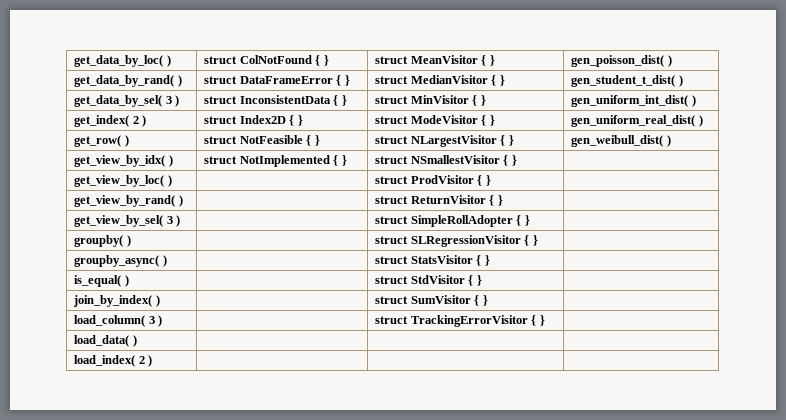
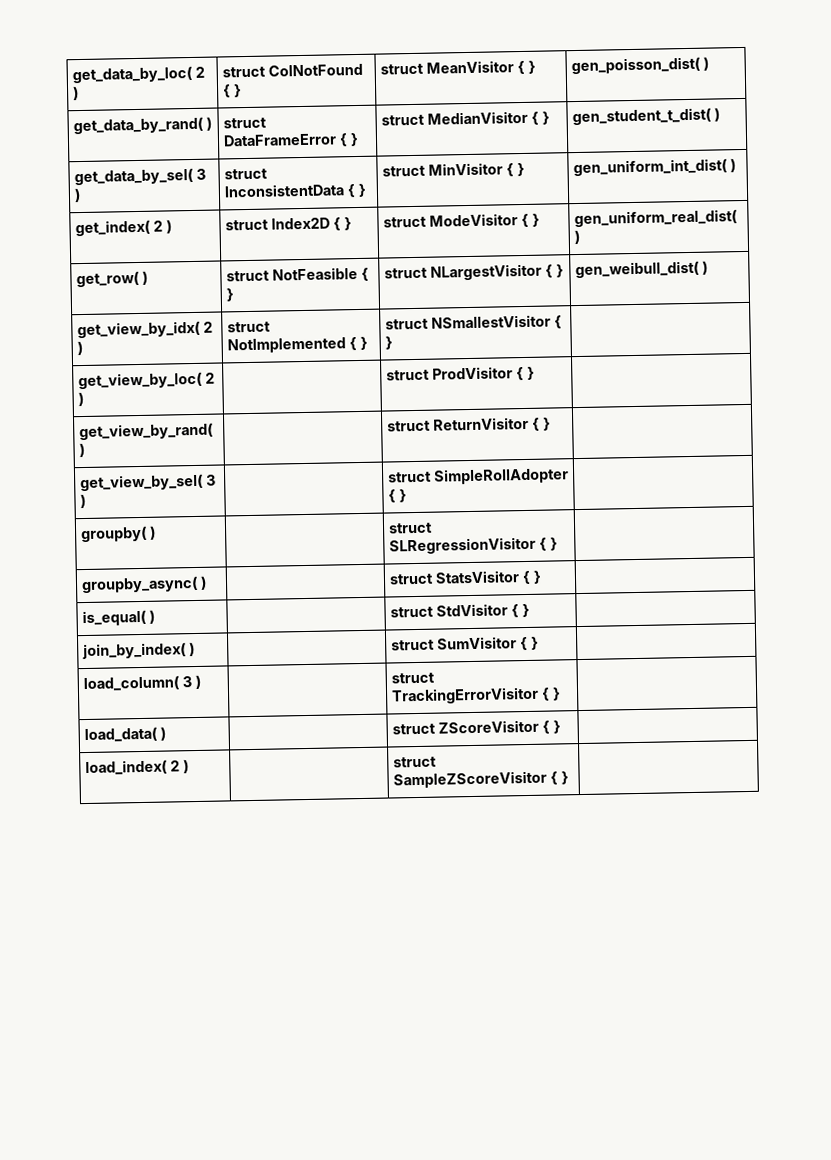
(164, 61) none -> [194,66,205,78] 2
(166, 161) none -> [202,321,213,333] 2
(165, 181) none -> [204,372,215,384] 2
(137, 341) none -> [391,719,561,735] struct ZScoreVisitor { }
(153, 361) none -> [392,756,437,768] [392,770,569,789] struct SampleZScoreVisitor { }

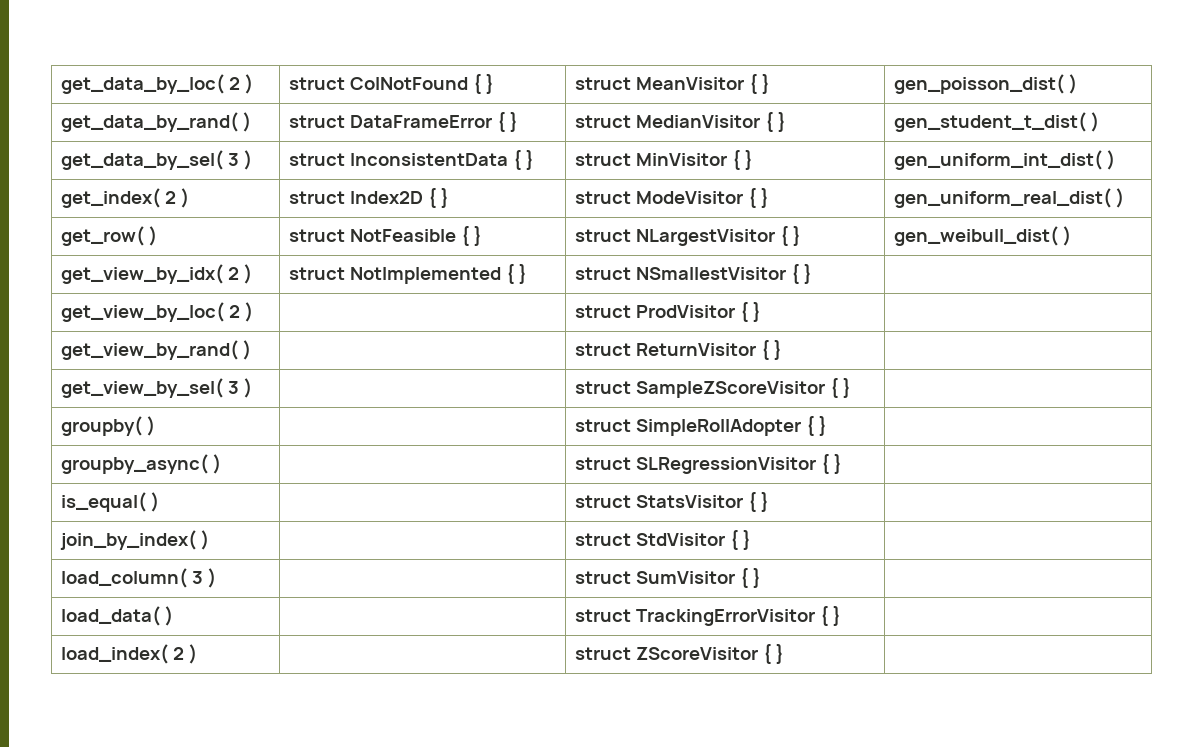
[433,467,569,485] SimpleRollAdopter -> [636,381,826,398] SampleZScoreVisitor
[388,536,536,555] SLRegressionVisitor -> [636,419,802,436] SimpleRollAdopter
[434,570,520,584] StatsVisitor -> [636,457,817,474] SLRegressionVisitor
[435,603,508,617] StdVisitor -> [636,495,744,508] StatsVisitor
[436,636,517,650] SumVisitor -> [636,533,726,546] StdVisitor
[390,686,539,705] TrackingErrorVisitor -> [636,571,736,584] SumVisitor
[437,719,539,734] ZScoreVisitor -> [636,609,816,626] TrackingErrorVisitor
[392,770,547,789] SampleZScoreVisitor -> [636,647,759,660] ZScoreVisitor

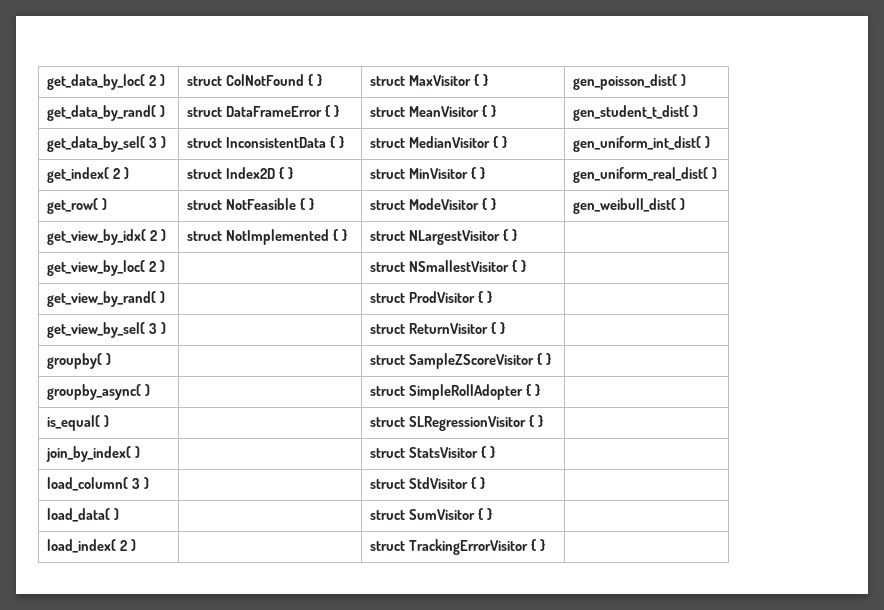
[636,77,745,90] MeanVisitor -> [409,75,472,86] MaxVisitor
[636,115,761,128] MedianVisitor -> [409,106,480,117] MeanVisitor
[636,153,728,166] MinVisitor -> [409,136,491,148] MedianVisitor
[636,191,744,204] ModeVisitor -> [409,168,469,179] MinVisitor
[636,229,776,246] NLargestVisitor -> [409,198,480,210] ModeVisitor
[636,267,787,280] NSmallestVisitor -> [409,230,501,245] NLargestVisitor
[636,305,736,318] ProdVisitor -> [409,260,510,272] NSmallestVisitor
[636,343,757,356] ReturnVisitor -> [409,291,476,303] ProdVisitor
[636,381,826,398] SampleZScoreVisitor -> [409,323,489,334] ReturnVisitor
[636,419,802,436] SimpleRollAdopter -> [409,353,535,369] SampleZScoreVisitor
[636,457,817,474] SLRegressionVisitor -> [409,384,524,400] SimpleRollAdopter
[636,495,744,508] StatsVisitor -> [409,416,527,431] SLRegressionVisitor
[636,533,726,546] StdVisitor -> [409,447,479,458] StatsVisitor
[636,571,736,584] SumVisitor -> [409,477,469,489] StdVisitor
[636,609,816,626] TrackingErrorVisitor -> [409,509,476,520] SumVisitor
[636,647,759,660] ZScoreVisitor -> [409,539,529,555] TrackingErrorVisitor

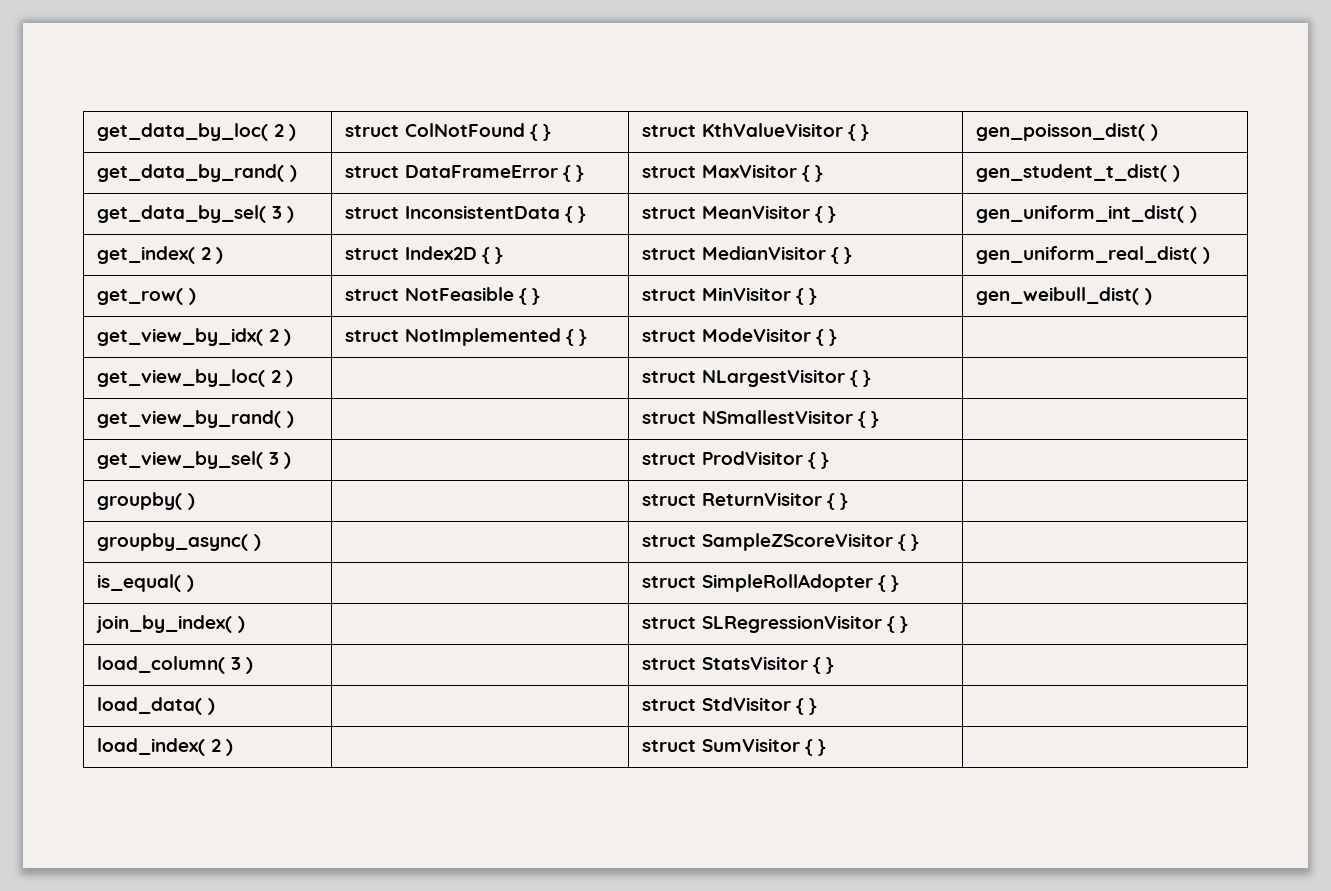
[409,75,472,86] MaxVisitor -> [701,123,843,137] KthValueVisitor
[409,106,480,117] MeanVisitor -> [701,164,797,178] MaxVisitor
[409,136,491,148] MedianVisitor -> [701,205,810,219] MeanVisitor
[409,168,469,179] MinVisitor -> [701,246,826,260] MedianVisitor
[409,198,480,210] ModeVisitor -> [701,287,791,301] MinVisitor
[409,230,501,245] NLargestVisitor -> [701,328,811,342] ModeVisitor
[409,260,510,272] NSmallestVisitor -> [701,369,845,387] NLargestVisitor
[409,291,476,303] ProdVisitor -> [701,410,853,424] NSmallestVisitor
[409,323,489,334] ReturnVisitor -> [701,451,803,465] ProdVisitor
[409,353,535,369] SampleZScoreVisitor -> [701,492,822,506] ReturnVisitor
[409,384,524,400] SimpleRollAdopter -> [701,533,893,551] SampleZScoreVisitor
[409,416,527,431] SLRegressionVisitor -> [701,574,873,592] SimpleRollAdopter
[409,447,479,458] StatsVisitor -> [701,615,882,633] SLRegressionVisitor
[409,477,469,489] StdVisitor -> [701,656,808,670] StatsVisitor
[409,509,476,520] SumVisitor -> [701,697,791,711] StdVisitor
[409,539,529,555] TrackingErrorVisitor -> [701,738,800,752] SumVisitor

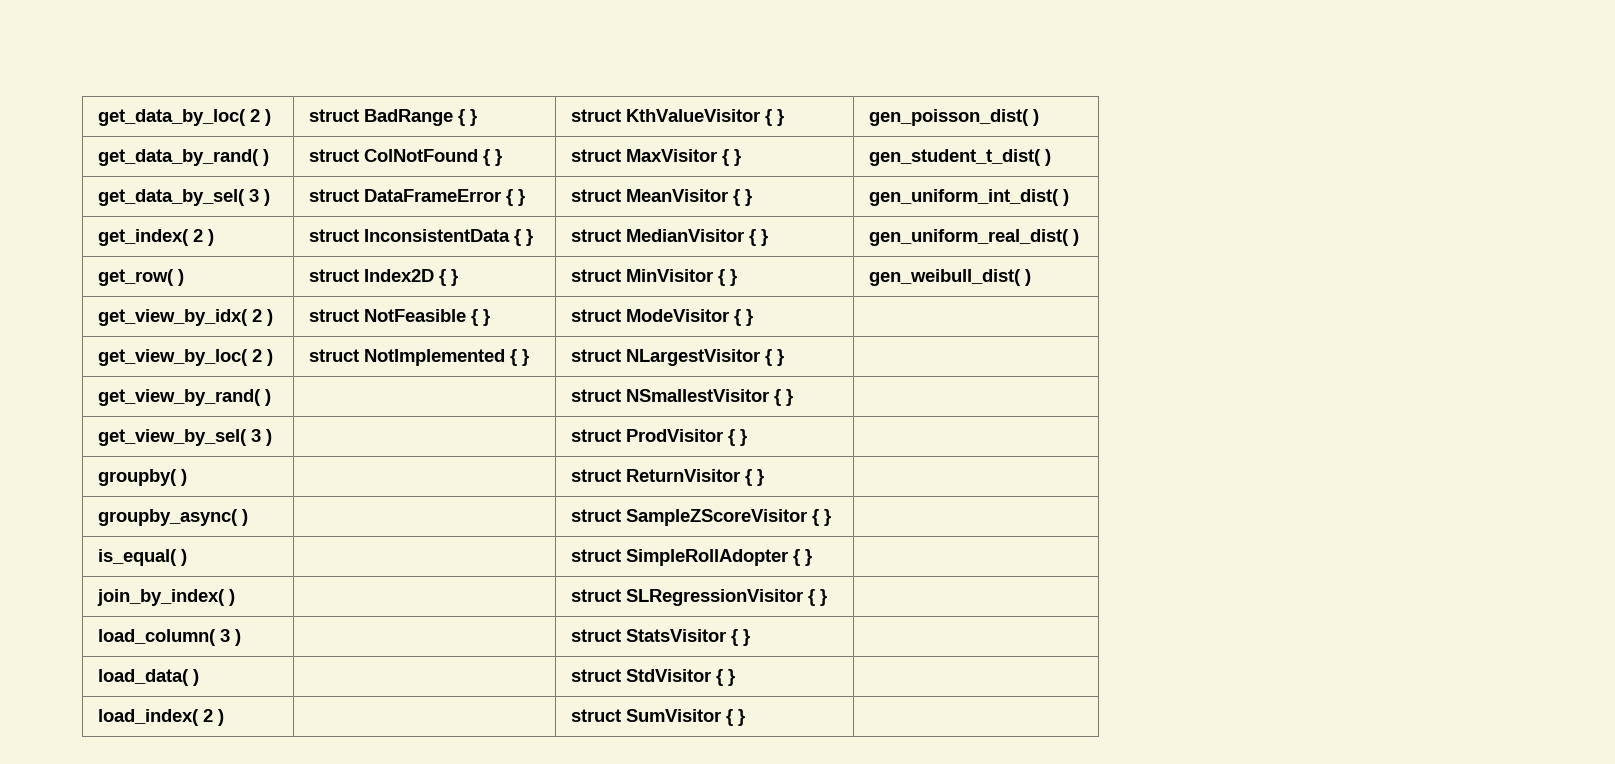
[404,123,525,137] ColNotFound -> [364,109,454,126] BadRange
[404,165,558,178] DataFrameError -> [364,149,479,162] ColNotFound
[404,205,560,219] InconsistentData -> [364,189,502,202] DataFrameError
[404,246,477,260] Index2D -> [364,229,511,242] InconsistentData
[404,287,514,301] NotFeasible -> [364,269,435,282] Index2D
[404,328,561,346] NotImplemented -> [364,309,467,322] NotFeasible
(293, 378) none -> [309,349,530,366] struct NotImplemented { }

